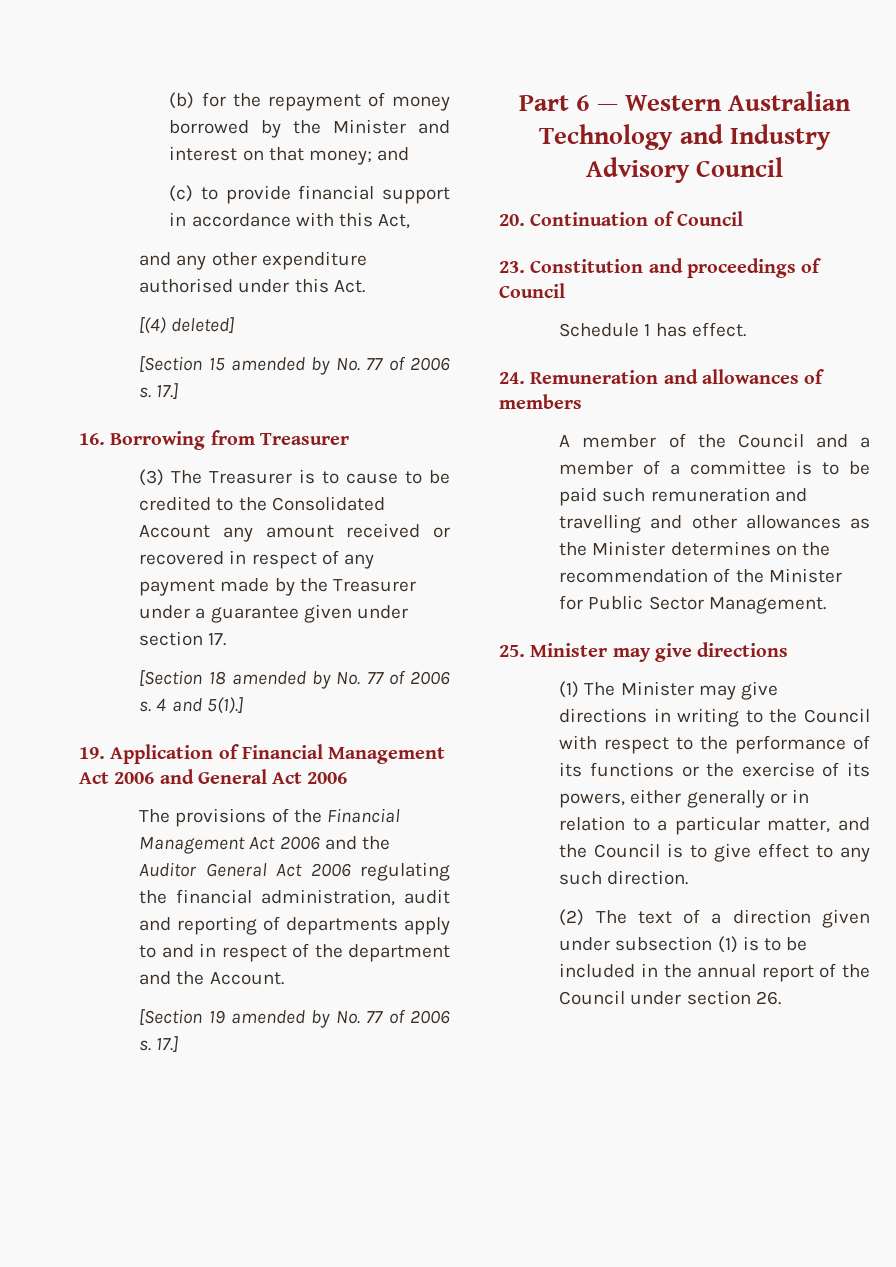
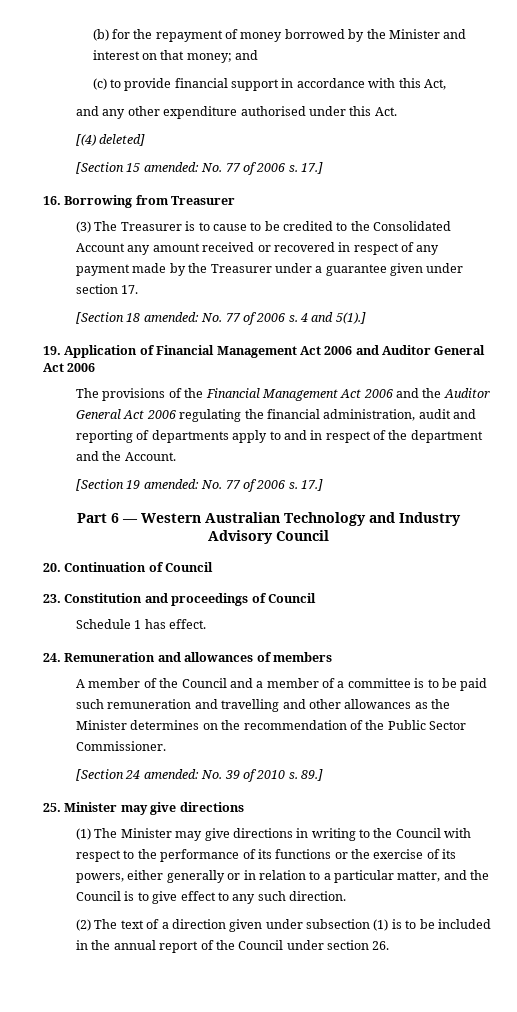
[231,357,331,375] amended by -> [143,162,199,172] amended:
[231,671,332,689] amended by -> [143,312,199,322] amended:
(194, 776) none -> [382,345,431,355] Auditor
[231,1010,331,1028] amended by -> [143,479,199,489] amended:
[768,568,842,583] [559,595,826,614] Minister for Public Sector Management. -> [387,720,467,730] [76,741,167,751] [76,769,324,782] Public Sector Commissioner. // [Section 24 amended: No. 39 of 2010 s. 89.]

